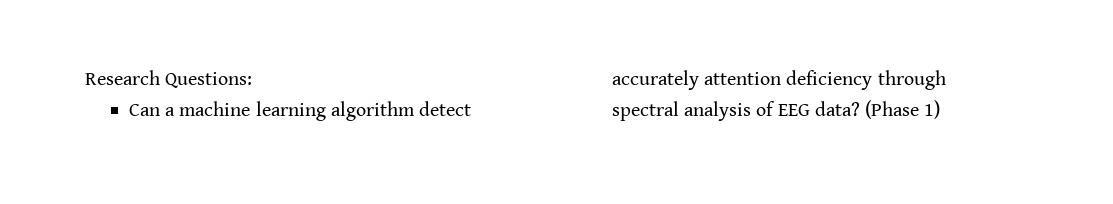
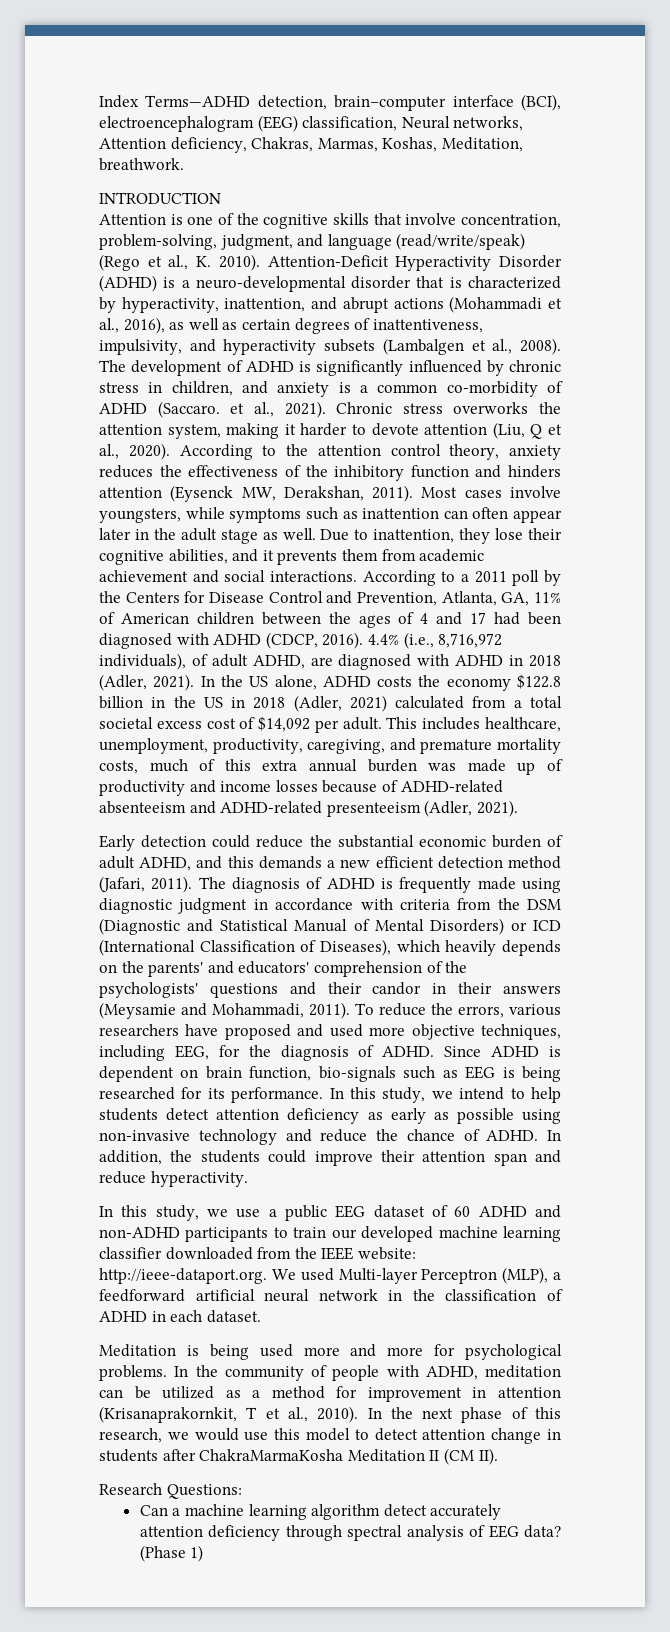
(85, 77) none -> [99,94,561,111] [99,115,524,132] [99,137,523,153] [99,158,184,171] [99,192,221,204] [99,213,561,229] [99,233,526,250] [99,254,562,271] [99,275,561,292] [99,296,562,313] [99,317,483,334] [99,338,561,355] [99,360,561,376] [99,381,563,397] [99,401,561,418] [99,422,563,439] [99,443,561,460] [99,465,561,481] [99,485,561,502] [99,507,562,523] [99,528,562,544] [99,549,485,565] [99,570,562,586] [99,591,561,606] [99,612,562,628] [99,632,503,649] [99,653,562,670] [99,674,561,691] [99,695,562,712] [99,716,561,733] [99,738,562,754] [99,759,564,775] [99,780,503,796] [99,800,518,817] [99,835,563,851] [99,856,561,871] [99,876,561,893] [99,898,561,914] [99,918,561,935] [99,939,561,956] [99,961,468,977] [99,982,561,998] [99,1002,561,1019] [99,1024,561,1040] [99,1045,562,1061] [99,1066,562,1082] [99,1087,561,1103] [99,1108,561,1124] [99,1129,561,1145] [99,1150,561,1166] [99,1171,248,1187] [99,1205,561,1221] [99,1226,561,1242] [99,1247,416,1260] [99,1267,561,1284] [99,1289,563,1302] [99,1310,261,1323] [99,1344,562,1360] [99,1365,561,1381] [99,1386,561,1402] [99,1406,562,1423] [99,1428,561,1444] [99,1448,498,1465] Index Terms—ADHD detection, brain–computer interface (BCI), electroencephalogram (EEG) classification, Neural networks, Attention deficiency, Chakras, Marmas, Koshas, Meditation, breathwork. // INTRODUCTION // Attention is one of the cognitive skills that involve concentration, problem-solving, judgment, and language (read/write/speak) (Rego et al., K. 2010). Attention-Deficit Hyperactivity Disorder (ADHD) is a neuro-developmental disorder that is characterized by hyperactivity, inattention, and abrupt actions (Mohammadi et al., 2016), as well as certain degrees of inattentiveness, impulsivity, and hyperactivity subsets (Lambalgen et al., 2008). The development of ADHD is significantly influenced by chronic stress in children, and anxiety is a common co-morbidity of ADHD (Saccaro. et al., 2021). Chronic stress overworks the attention system, making it harder to devote attention (Liu, Q et al., 2020). According to the attention control theory, anxiety reduces the effectiveness of the inhibitory function and hinders attention (Eysenck MW, Derakshan, 2011). Most cases involve youngsters, while symptoms such as inattention can often appear later in the adult stage as well. Due to inattention, they lose their cognitive abilities, and it prevents them from academic achievement and social interactions. According to a 2011 poll by the Centers for Disease Control and Prevention, Atlanta, GA, 11% of American children between the ages of 4 and 17 had been diagnosed with ADHD (CDCP, 2016). 4.4% (i.e., 8,716,972 individuals), of adult ADHD, are diagnosed with ADHD in 2018 (Adler, 2021). In the US alone, ADHD costs the economy $122.8 billion in the US in 2018 (Adler, 2021) calculated from a total societal excess cost of $14,092 per adult. This includes healthcare, unemployment, productivity, caregiving, and premature mortality costs, much of this extra annual burden was made up of productivity and income losses because of ADHD-related absenteeism and ADHD-related presenteeism (Adler, 2021). // Early detection could reduce the substantial economic burden of adult ADHD, and this demands a new efficient detection method (Jafari, 2011). The diagnosis of ADHD is frequently made using diagnostic judgment in accordance with criteria from the DSM (Diagnostic and Statistical Manual of Mental Disorders) or ICD (International Classification of Diseases), which heavily depends on the parents' and educators' comprehension of the psychologists' questions and their candor in their answers (Meysamie and Mohammadi, 2011). To reduce the errors, various researchers have proposed and used more objective techniques, including EEG, for the diagnosis of ADHD. Since ADHD is dependent on brain function, bio-signals such as EEG is being researched for its performance. In this study, we intend to help students detect attention deficiency as early as possible using non-invasive technology and reduce the chance of ADHD. In addition, the students could improve their attention span and reduce hyperactivity. // In this study, we use a public EEG dataset of 60 ADHD and non-ADHD participants to train our developed machine learning classifier downloaded from the IEEE website: http://ieee-dataport.org. We used Multi-layer Perceptron (MLP), a feedforward artificial neural network in the classification of ADHD in each dataset. // Meditation is being used more and more for psychological problems. In the community of people with ADHD, meditation can be utilized as a method for improvement in attention (Krisanaprakornkit, T et al., 2010). In the next phase of this research, we would use this model to detect attention change in students after ChakraMarmaKosha Meditation II (CM II). //

